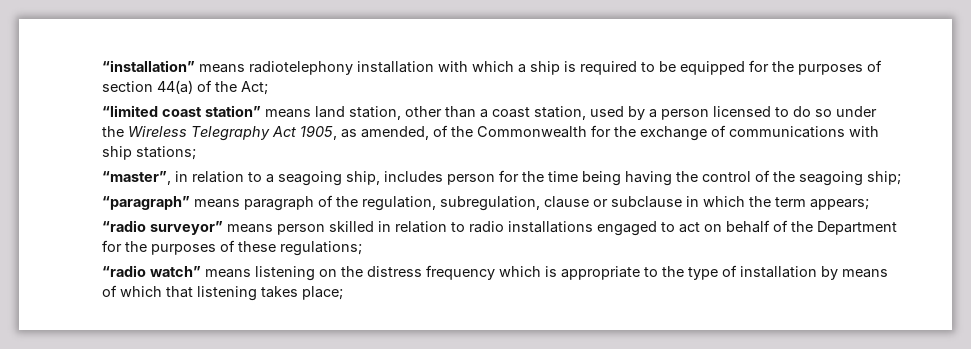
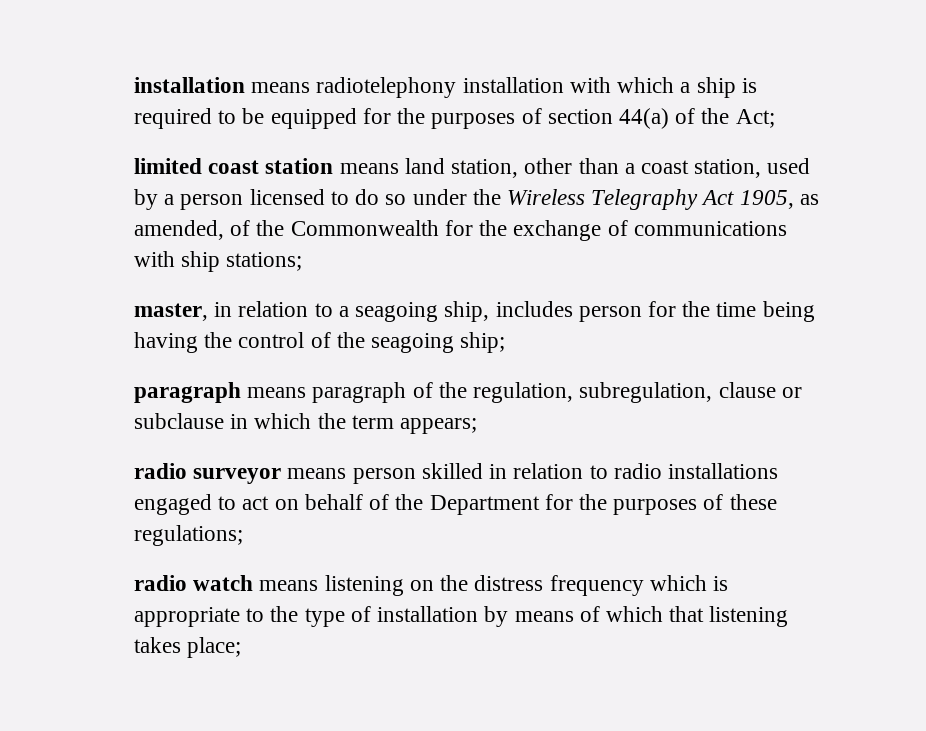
[102,60,196,72] “installation” -> [134,77,246,93] installation
[102,105,262,117] “limited coast station” -> [134,158,334,174] limited coast station
[102,171,172,185] “master”, -> [134,303,209,321] master,
[102,196,191,210] “paragraph” -> [134,382,242,403] paragraph
[102,220,224,235] “radio surveyor” -> [134,463,282,484] radio surveyor
[102,265,202,277] “radio watch” -> [134,575,254,591] radio watch

